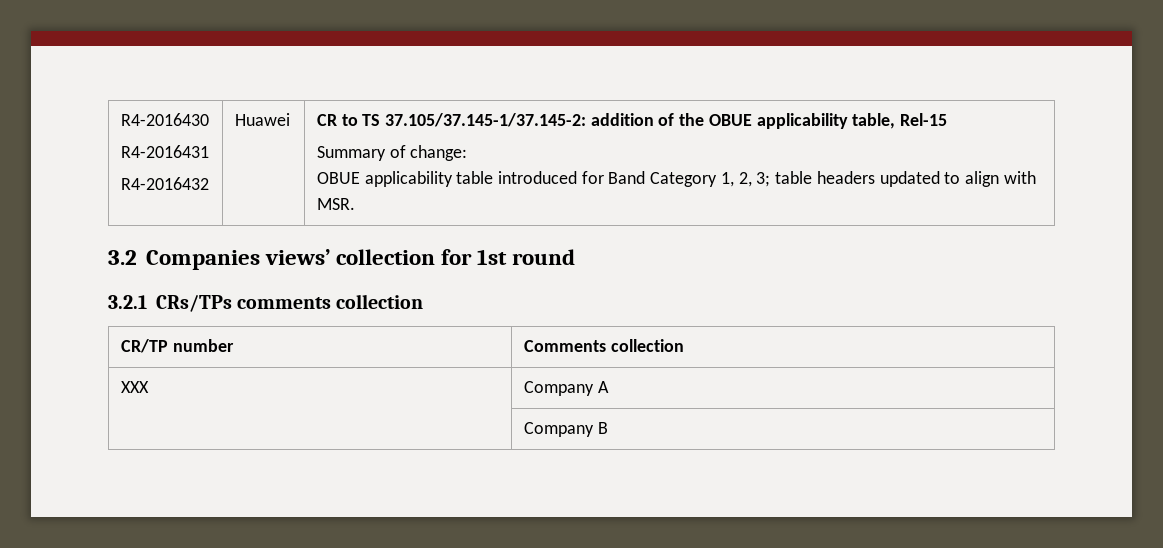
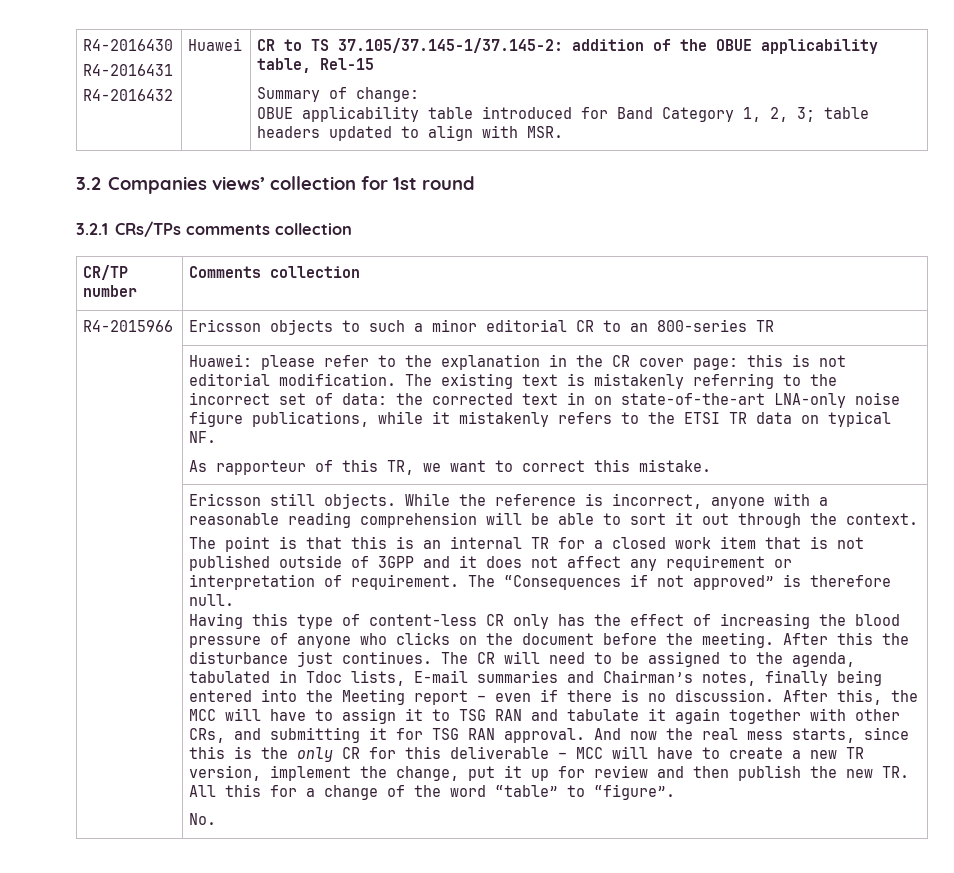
[120,381,149,393] [523,381,609,396] [523,422,608,437] XXX | Company A // | Company B -> [83,320,174,332] [189,319,775,335] [189,354,847,370] [189,373,838,389] [189,392,901,408] [189,411,892,427] [189,431,217,443] [189,459,712,475] [189,493,829,509] [189,512,919,528] [189,536,865,552] [189,555,793,571] [189,574,892,590] [189,594,235,606] [189,613,901,629] [189,632,910,648] [189,651,856,667] [189,670,883,686] [189,689,919,705] [189,708,901,724] [189,727,910,743] [189,746,865,762] [189,765,910,781] [189,784,676,800] [189,813,217,825] R4-2015966 | Ericsson objects to such a minor editorial CR to an 800-series TR // | Huawei: please refer to the explanation in the CR cover page: this is not editorial modification. The existing text is mistakenly referring to the incorrect set of data: the corrected text in on state-of-the-art LNA-only noise figure publications, while it mistakenly refers to the ETSI TR data on typical NF. // As rapporteur of this TR, we want to correct this mistake. // | Ericsson still objects. While the reference is incorrect, anyone with a reasonable reading comprehension will be able to sort it out through the context. // The point is that this is an internal TR for a closed work item that is not published outside of 3GPP and it does not affect any requirement or interpretation of requirement. The “Consequences if not approved” is therefore null. // Having this type of content-less CR only has the effect of increasing the blood pressure of anyone who clicks on the document before the meeting. After this the disturbance just continues. The CR will need to be assigned to the agenda, tabulated in Tdoc lists, E-mail summaries and Chairman’s notes, finally being entered into the Meeting report – even if there is no discussion. After this, the MCC will have to assign it to TSG RAN and tabulate it again together with other CRs, and submitting it for TSG RAN approval. And now the real mess starts, since this is the only CR for this deliverable – MCC will have to create a new TR version, implement the change, put it up for review and then publish the new TR. All this for a change of the word “table” to “figure”. // No.

